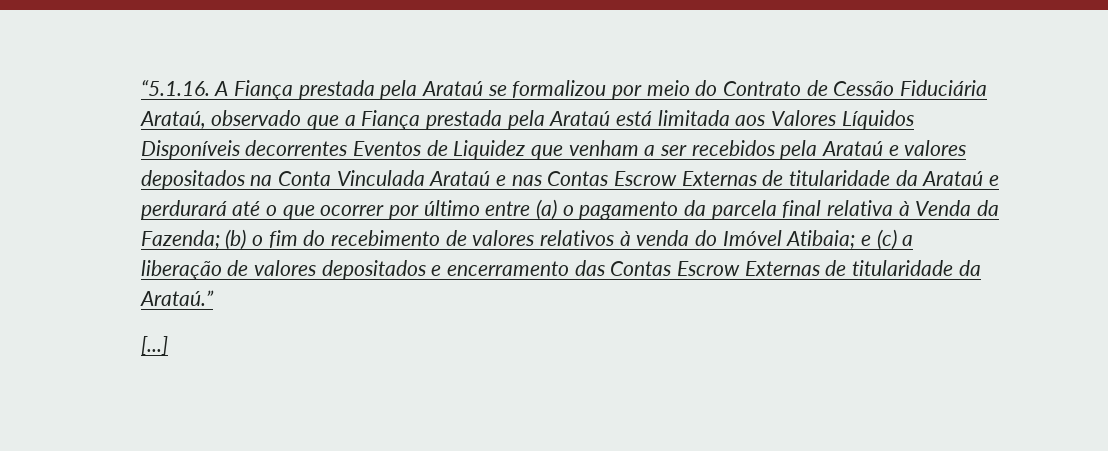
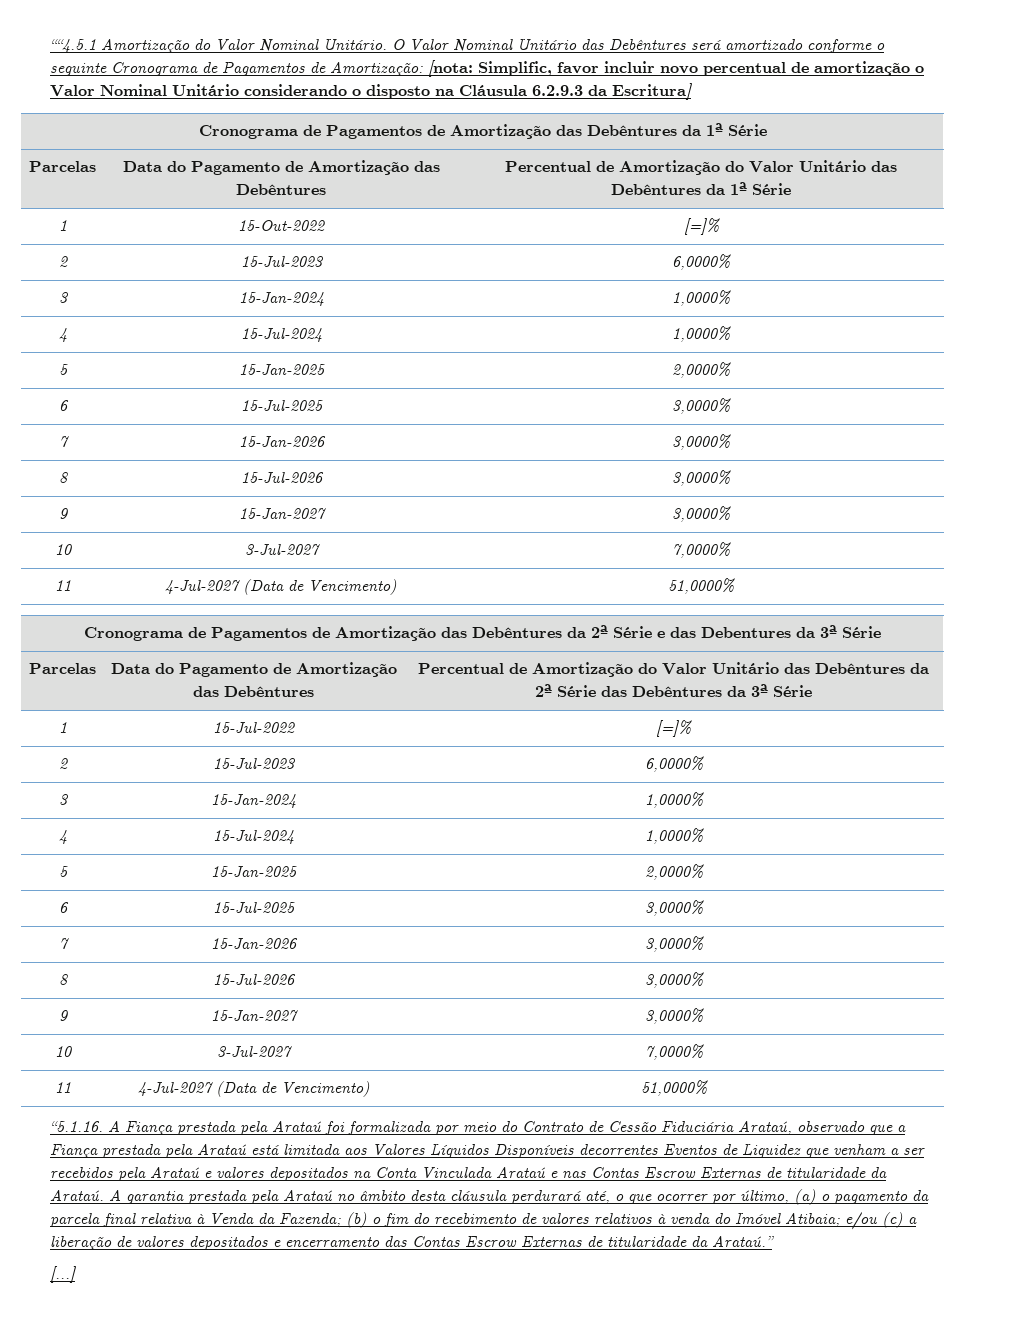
(140, 87) none -> [49,38,885,53] [49,60,924,77] [49,83,692,100] [198,123,767,139] [28,161,96,172] [122,160,440,175] [236,184,326,195] [505,160,897,175] [611,182,791,195] [58,220,67,231] [238,220,325,231] [683,218,720,235] [58,256,68,267] [240,256,323,267] [672,254,731,270] [58,292,68,303] [238,292,324,306] [672,290,731,306] [58,328,67,342] [240,328,322,342] [672,326,731,342] [58,364,69,375] [238,364,326,375] [672,362,731,378] [58,400,69,411] [240,400,324,411] [672,398,731,414] [58,436,69,447] [238,436,326,447] [672,434,731,450] [58,472,68,483] [240,472,324,483] [672,470,731,486] [58,508,68,519] [238,508,326,519] [672,506,731,522] [54,544,72,555] [244,544,320,555] [672,542,731,558] [54,580,71,591] [165,579,397,595] [668,578,735,594] [84,625,881,641] [28,663,96,674] [110,662,397,677] [193,686,314,697] [418,662,929,677] [535,684,812,697] [58,722,67,733] [213,722,295,733] [656,720,692,737] [58,758,68,769] [213,758,295,769] [644,756,704,772] [58,794,68,805] [211,794,296,808] [644,792,704,808] [58,830,67,844] [213,830,294,844] [644,828,704,844] [58,866,69,877] [211,866,298,877] [644,864,704,880] [58,902,69,913] [213,902,296,913] [644,900,704,916] [58,938,69,949] [211,938,298,949] [644,936,704,952] [58,974,68,985] [213,974,296,985] [644,972,704,988] [58,1010,68,1021] [211,1010,298,1021] [644,1008,704,1024] [54,1046,72,1057] [217,1046,292,1057] [644,1044,704,1060] [54,1082,71,1093] [137,1081,370,1097] [640,1080,708,1096] ““4.5.1 Amortização do Valor Nominal Unitário. O Valor Nominal Unitário das Debêntures será amortizado conforme o seguinte Cronograma de Pagamentos de Amortização: [nota: Simplific, favor incluir novo percentual de amortização o Valor Nominal Unitário considerando o disposto na Cláusula 6.2.9.3 da Escritura] // Cronograma de Pagamentos de Amortização das Debêntures da 1ª Série // Parcelas | Data do Pagamento de Amortização das Debêntures | Percentual de Amortização do Valor Unitário das Debêntures da 1ª Série // 1 | 15-Out-2022 | [=]% // 2 | 15-Jul-2023 | 6,0000% // 3 | 15-Jan-2024 | 1,0000% // 4 | 15-Jul-2024 | 1,0000% // 5 | 15-Jan-2025 | 2,0000% // 6 | 15-Jul-2025 | 3,0000% // 7 | 15-Jan-2026 | 3,0000% // 8 | 15-Jul-2026 | 3,0000% // 9 | 15-Jan-2027 | 3,0000% // 10 | 3-Jul-2027 | 7,0000% // 11 | 4-Jul-2027 (Data de Vencimento) | 51,0000% // Cronograma de Pagamentos de Amortização das Debêntures da 2ª Série e das Debentures da 3ª Série // Parcelas | Data do Pagamento de Amortização das Debêntures | Percentual de Amortização do Valor Unitário das Debêntures da 2ª Série das Debêntures da 3ª Série // 1 | 15-Jul-2022 | [=]% // 2 | 15-Jul-2023 | 6,0000% // 3 | 15-Jan-2024 | 1,0000% // 4 | 15-Jul-2024 | 1,0000% // 5 | 15-Jan-2025 | 2,0000% // 6 | 15-Jul-2025 | 3,0000% // 7 | 15-Jan-2026 | 3,0000% // 8 | 15-Jul-2026 | 3,0000% // 9 | 15-Jan-2027 | 3,0000% // 10 | 3-Jul-2027 | 7,0000% // 11 | 4-Jul-2027 (Data de Vencimento) | 51,0000% //
[487,80,607,98] se formalizou -> [324,1121,431,1135] foi formalizada
[922,171,999,186] [140,200,261,220] Arataú e perdurará até -> [49,1189,610,1204] Arataú. A garantia prestada pela Arataú no âmbito desta cláusula perdurará até,
[423,200,531,216] último entre -> [739,1190,789,1204] último,
[860,235,871,246] e -> [844,1212,877,1230] e/ou

